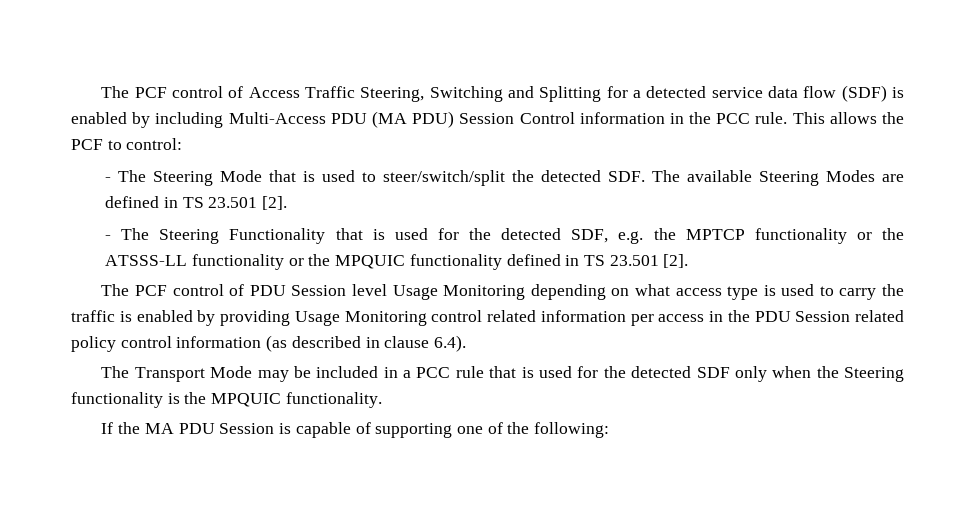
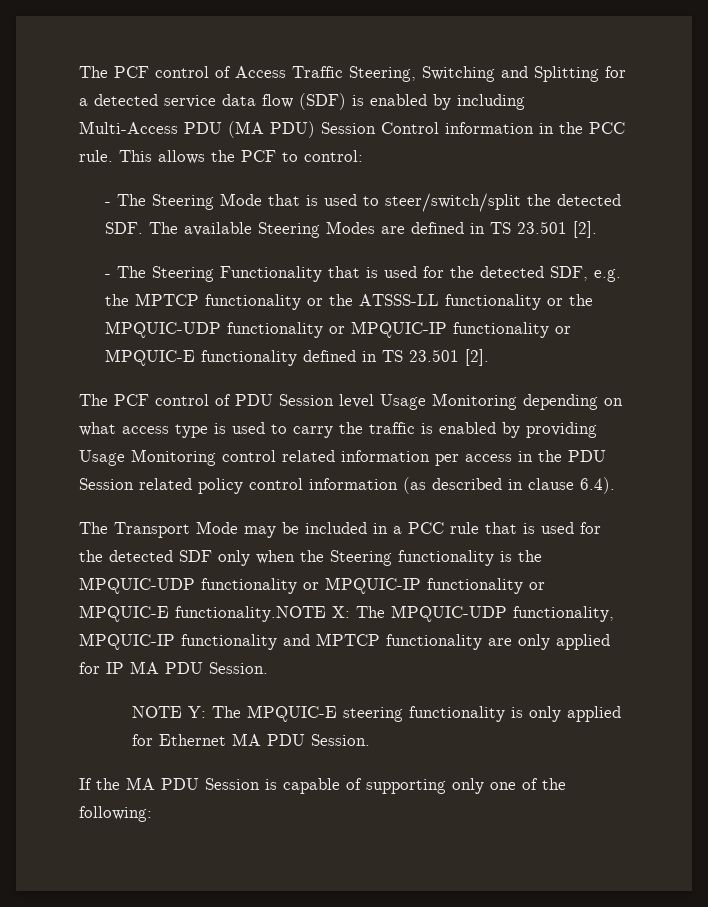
[335,255,406,269] MPQUIC -> [105,321,572,338] [105,349,196,366] MPQUIC-UDP functionality or MPQUIC-IP functionality or MPQUIC-E
[211,392,382,408] MPQUIC functionality. -> [79,577,545,594] [79,605,614,622] [79,633,610,650] [79,661,268,674] [131,705,621,722] [131,733,370,746] MPQUIC-UDP functionality or MPQUIC-IP functionality or MPQUIC-E functionality.NOTE X: The MPQUIC-UDP functionality, MPQUIC-IP functionality and MPTCP functionality are only applied for IP MA PDU Session. // NOTE Y: The MPQUIC-E steering functionality is only applied for Ethernet MA PDU Session.
(453, 430) none -> [452,778,484,794] only

